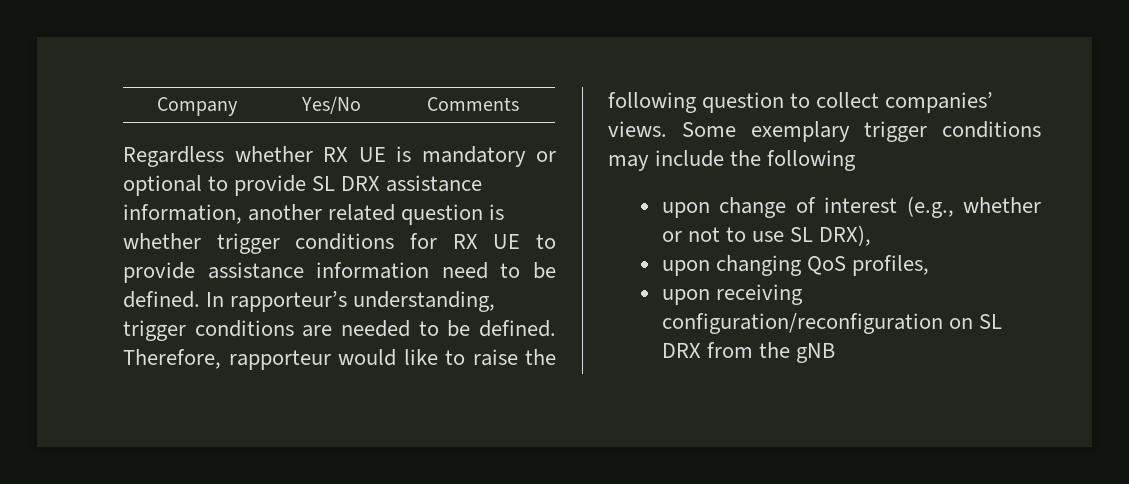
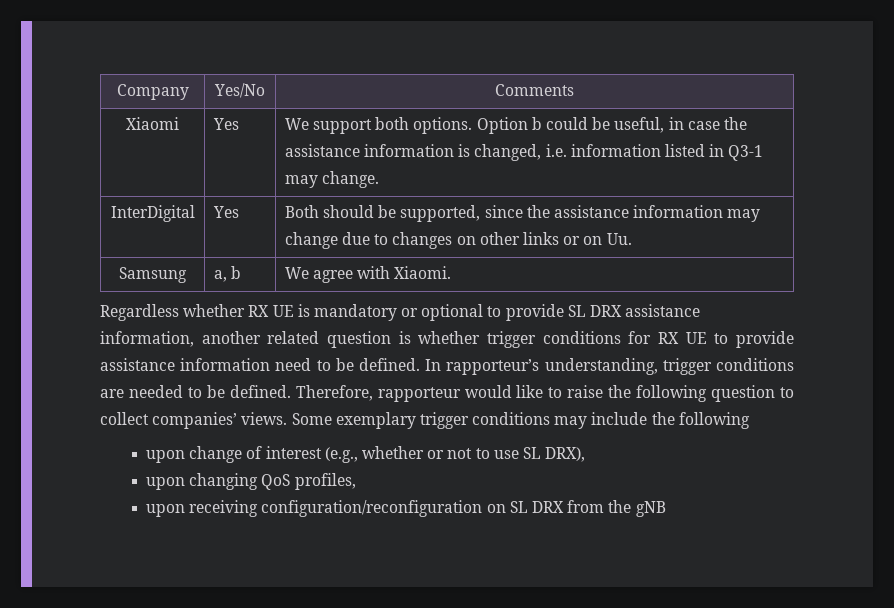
(519, 104) none -> [126,117,179,130] [212,118,239,130] [284,117,747,134] [284,144,764,161] [284,171,380,188] [110,205,195,222] [212,206,239,218] [284,205,761,222] [284,232,632,249] [119,267,187,283] [213,266,242,282] [284,266,452,283] // Xiaomi | Yes | We support both options. Option b could be useful, in case the assistance information is changed, i.e. information listed in Q3-1 may change. // InterDigital | Yes | Both should be supported, since the assistance information may change due to changes on other links or on Uu. // Samsung | a, b | We agree with Xiaomi.

